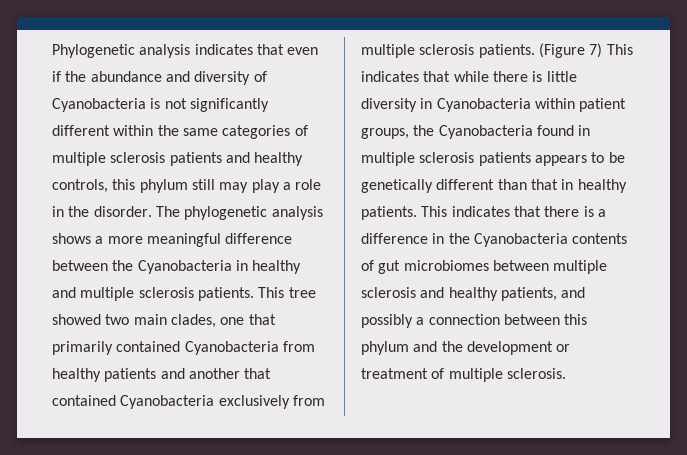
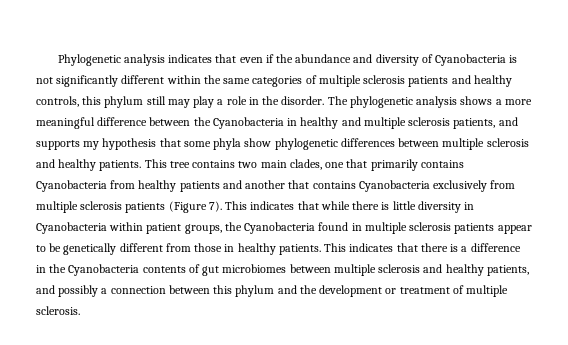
(194, 292) none -> [453,117,518,129] [36,138,529,150] [36,159,97,171] patients, and supports my hypothesis that some phyla show phylogenetic differences between multiple sclerosis and healthy
[52,314,101,325] showed -> [192,160,236,168] contains
[116,341,181,352] contained -> [420,160,464,168] contains
[52,395,116,406] contained -> [312,181,356,189] contains
[478,43,603,58] patients. (Figure 7) -> [125,201,222,213] patients (Figure 7).
[534,155,587,166] appears -> [497,225,532,234] appear
[497,179,558,190] than that -> [165,243,223,252] from those

